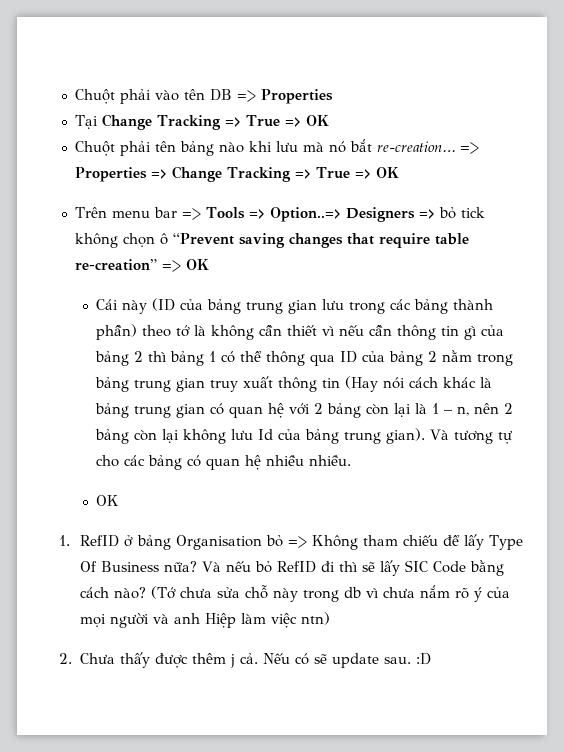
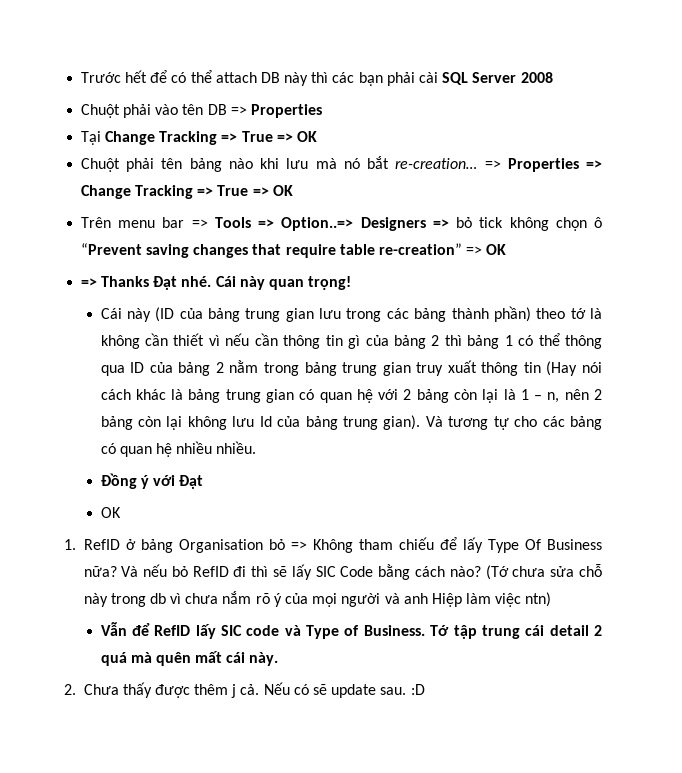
(75, 96) none -> [80,70,553,86] Trước hết để có thể attach DB này thì các bạn phải cài SQL Server 2008 //
(210, 264) none -> [80,276,352,290] // => Thanks Đạt nhé. Cái này quan trọng!
(352, 460) none -> [100,473,204,489] // Đồng ý với Đạt
(330, 618) none -> [100,622,602,639] [100,651,279,666] // Vẫn để RefID lấy SIC code và Type of Business. Tớ tập trung cái detail 2 quá mà quên mất cái này.

